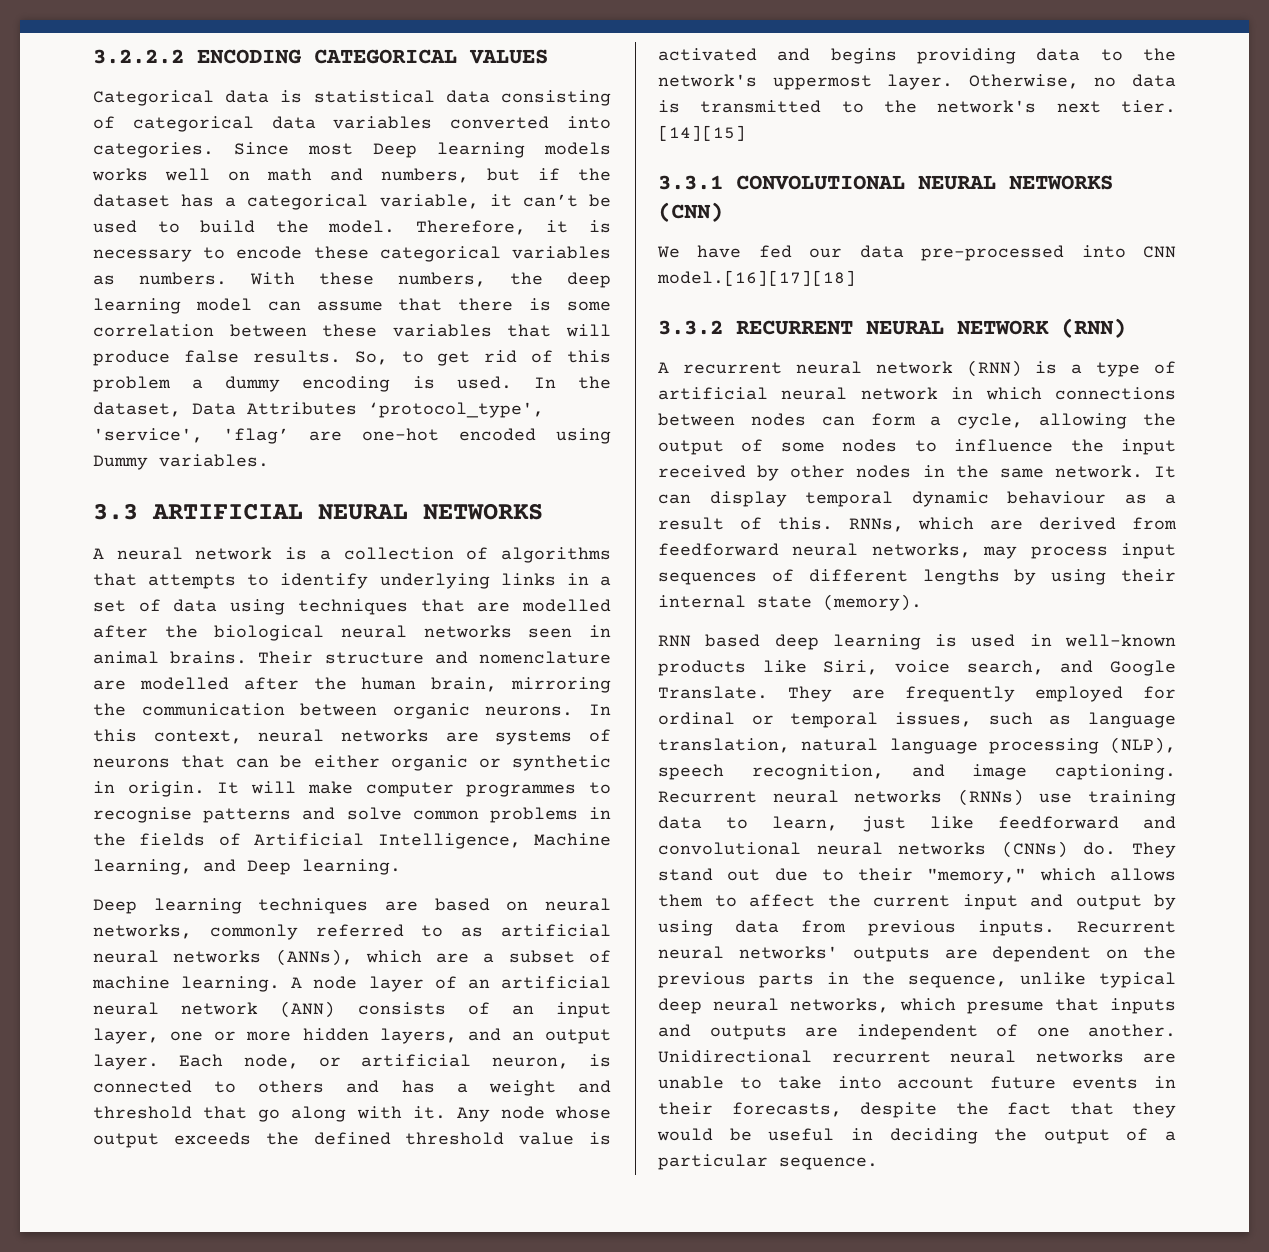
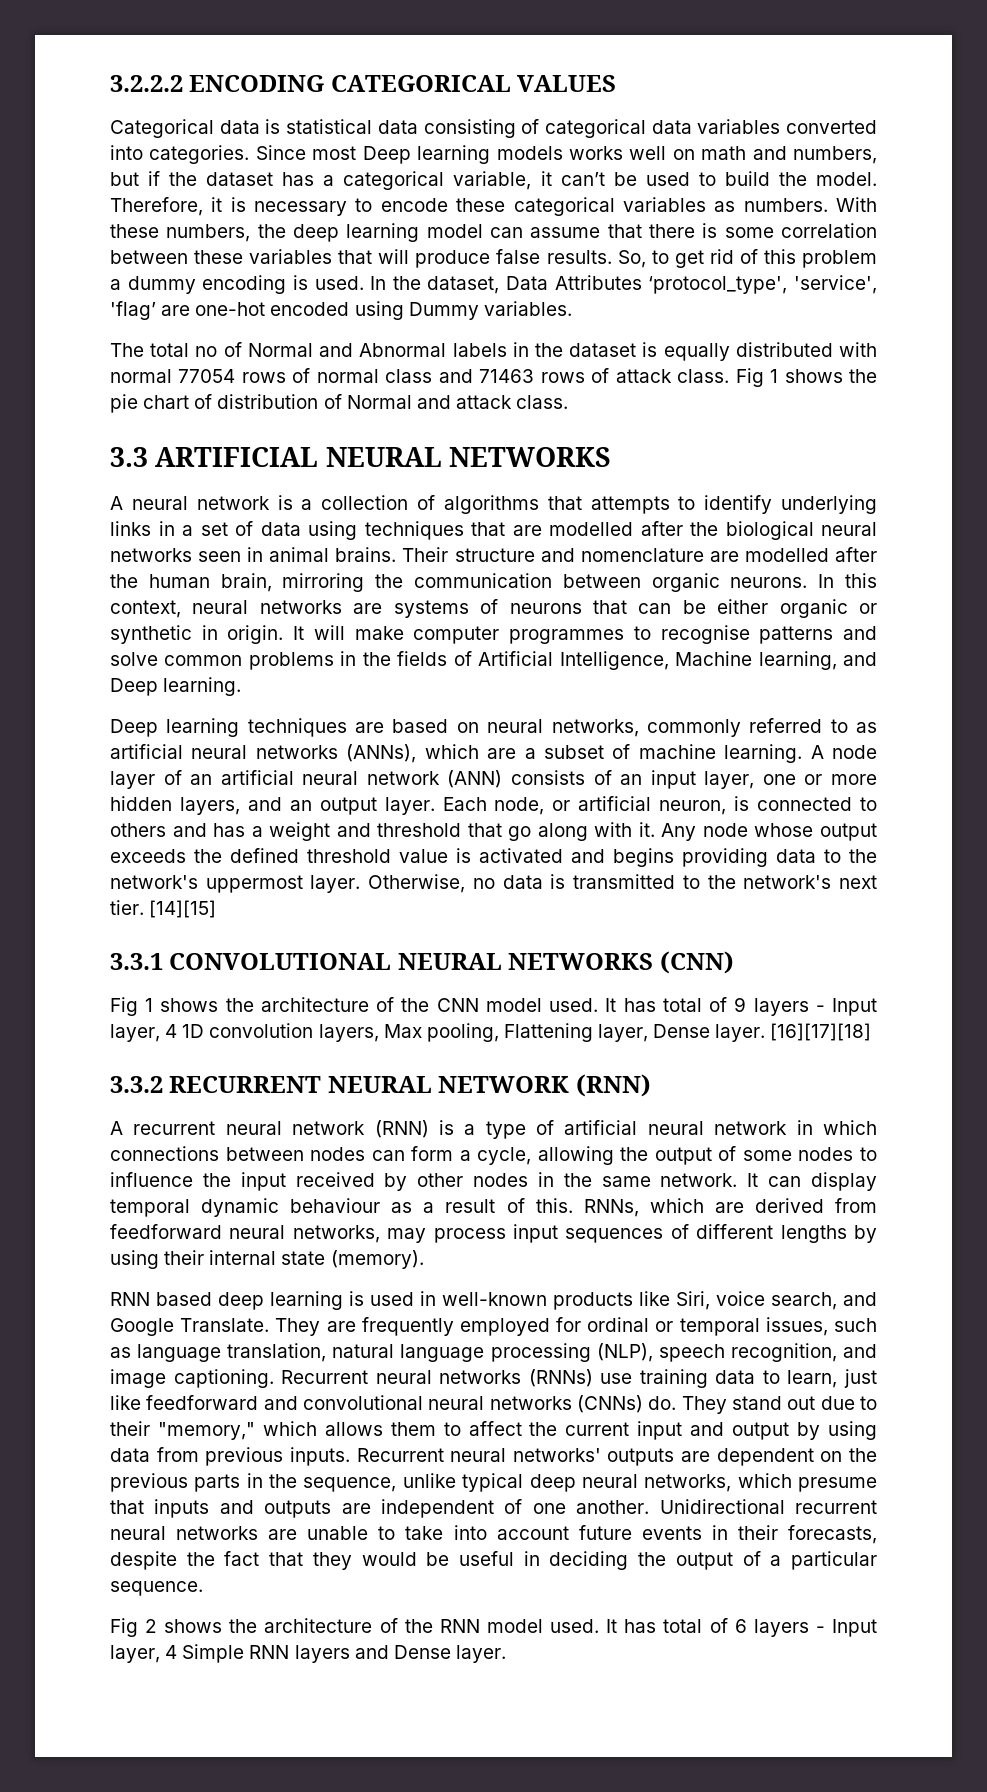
(269, 460) none -> [110,342,877,361] [110,368,877,387] [110,394,569,413] // The total no of Normal and Abnormal labels in the dataset is equally distributed with normal 77054 rows of normal class and 71463 rows of attack class. Fig 1 shows the pie chart of distribution of Normal and attack class.
[657,245,1176,261] [657,270,856,286] We have fed our data pre-processed into CNN model.[16][17][18] -> [110,997,878,1016] [110,1023,872,1042] Fig 1 shows the architecture of the CNN model used. It has total of 9 layers - Input layer, 4 1D convolution layers, Max pooling, Flattening layer, Dense layer. [16][17][18]
(878, 1163) none -> [110,1618,878,1637] [110,1644,506,1663] // Fig 2 shows the architecture of the RNN model used. It has total of 6 layers - Input layer, 4 Simple RNN layers and Dense layer.

